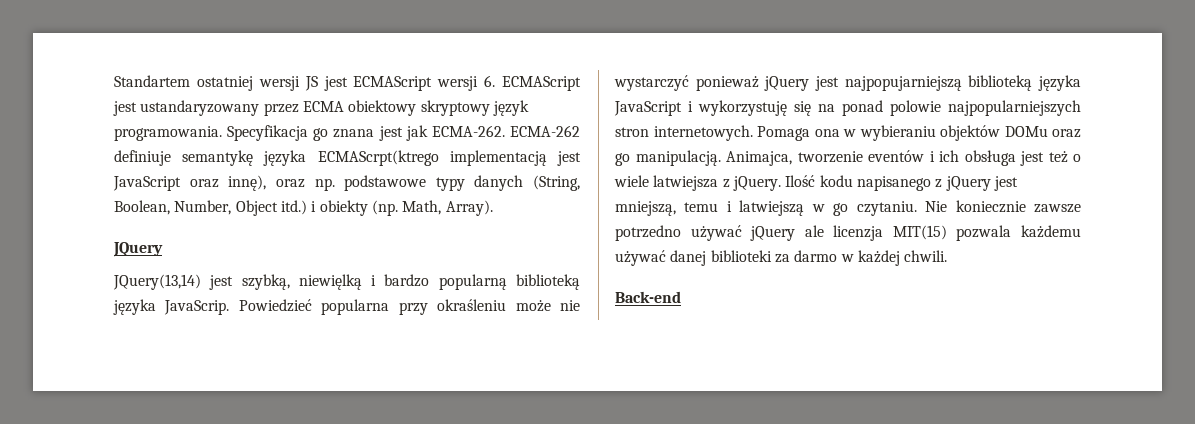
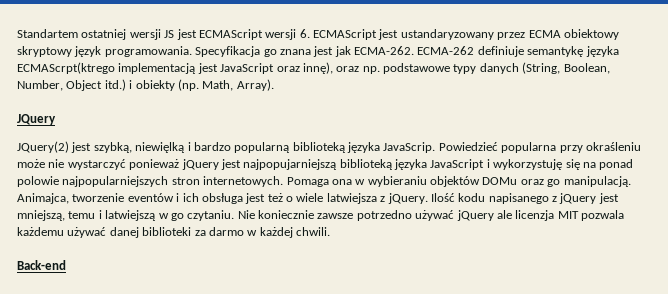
[113,274,201,290] JQuery(13,14) -> [17,141,69,153] JQuery(2)
[892,225,947,240] MIT(15) -> [557,211,579,219] MIT

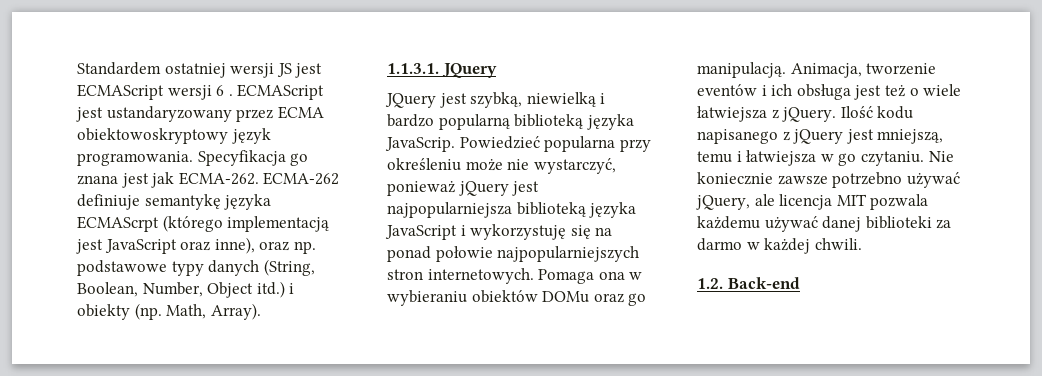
[17,29,78,38] Standartem -> [77,62,161,75] Standardem
[299,29,310,38] 6. -> [216,85,233,96] 6 .
[563,29,619,40] [17,46,72,57] obiektowy skryptowy -> [77,128,228,144] obiektowoskryptowy
[17,62,115,74] ECMAScrpt(ktrego -> [77,215,223,232] ECMAScrpt (którego
[302,62,333,74] innę), -> [214,237,255,254] inne),
(274, 85) none -> [387,63,439,74] 1.1.3.1.
[17,141,69,153] JQuery(2) -> [385,93,436,108] JQuery
[135,142,186,153] niewięlką -> [526,92,596,107] niewielką
[585,142,641,151] okraśleniu -> [387,158,461,171] określeniu
[67,159,126,170] wystarczyć -> [533,158,616,174] wystarczyć,
[243,159,338,170] najpopujarniejszą -> [387,202,512,218] najpopularniejsza
[17,176,59,187] polowie -> [435,246,493,262] połowie
[430,176,480,187] objektów -> [471,290,538,303] obiektów
[17,193,69,204] Animajca, -> [790,63,862,78] Animacja,
[326,193,377,204] latwiejsza -> [697,106,767,122] łatwiejsza
[105,210,157,221] latwiejszą -> [746,150,817,166] łatwiejsza
[356,210,555,221] potrzedno używać jQuery ale licenzja -> [832,172,960,188] [696,194,833,210] potrzebno używać jQuery, ale licencja
(330, 231) none -> [697,278,723,289] 1.2.

